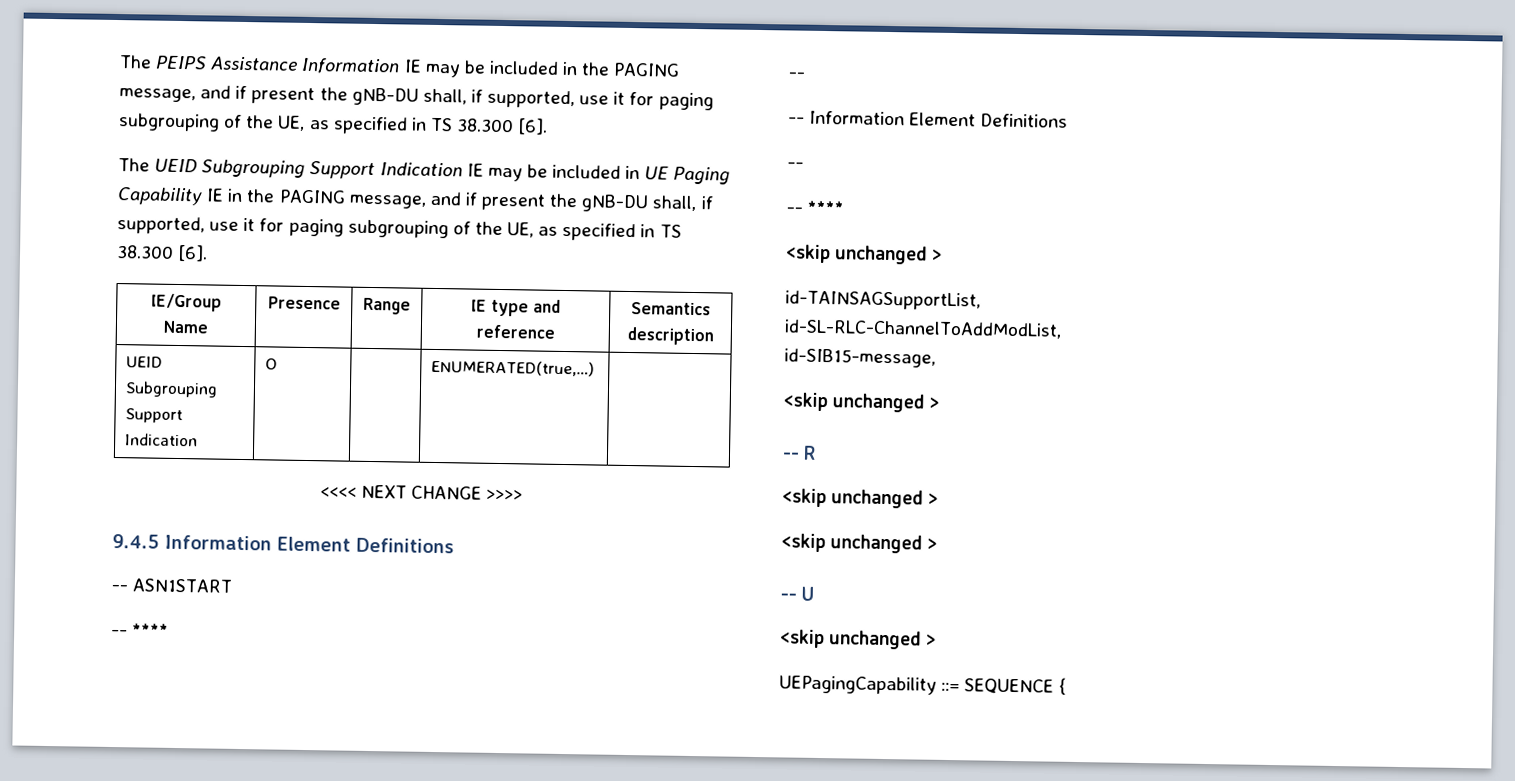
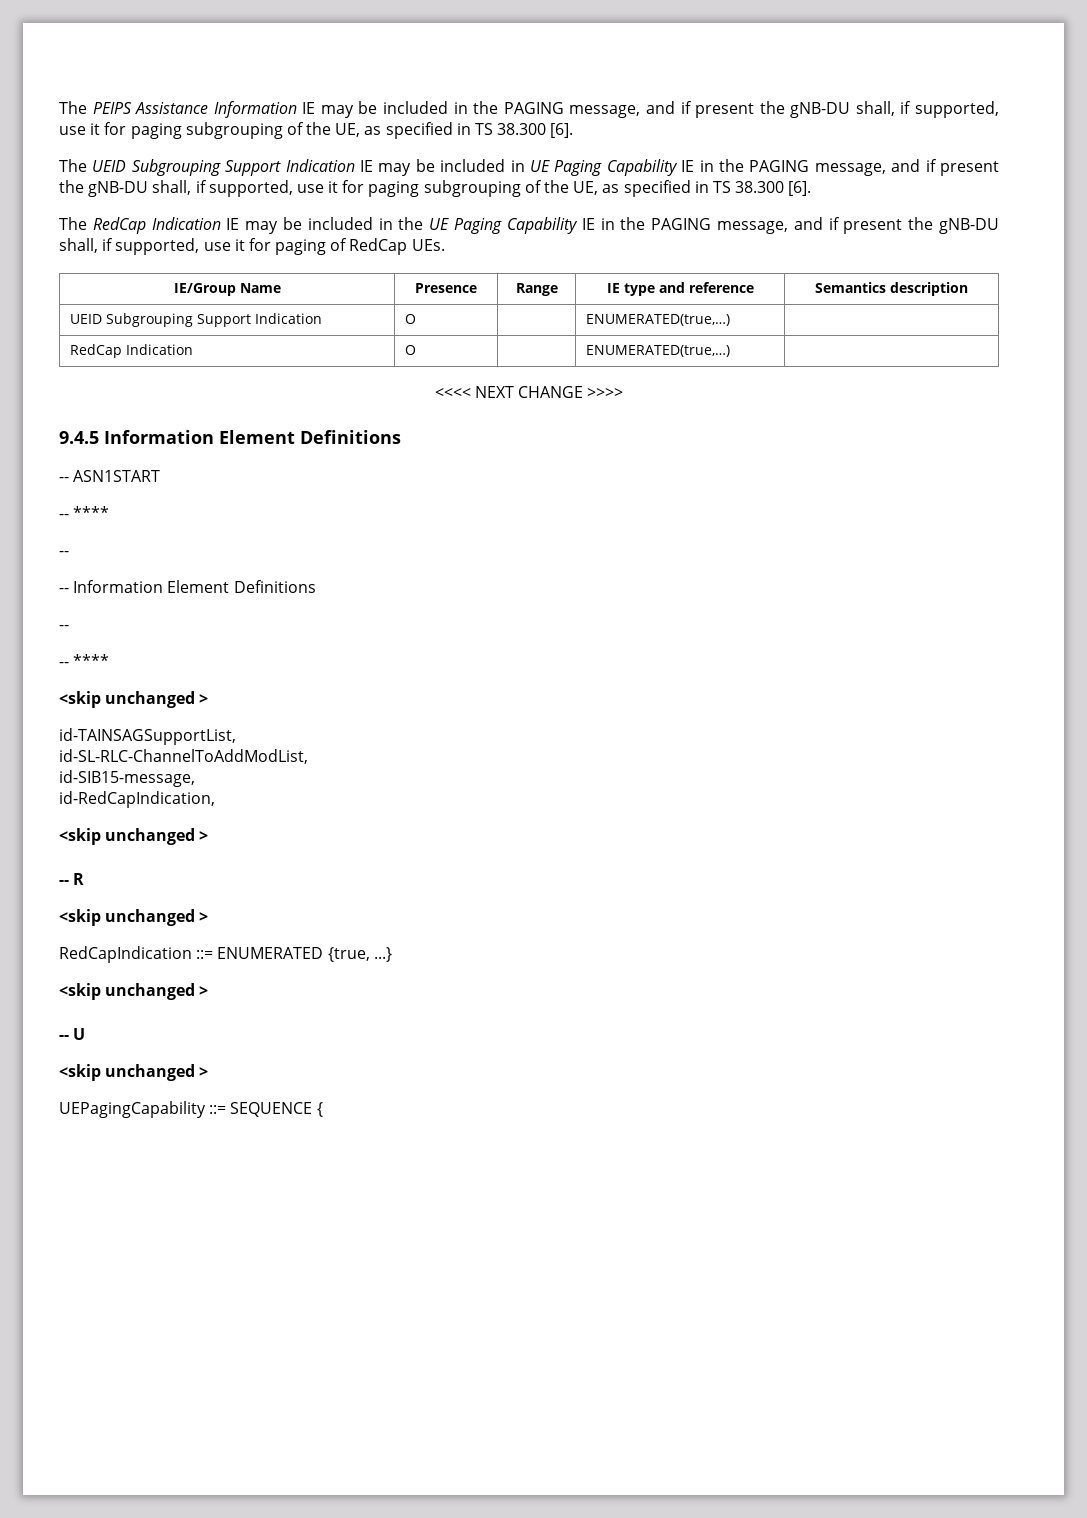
(209, 253) none -> [59,217,1000,234] [59,238,445,255] // The RedCap Indication IE may be included in the UE Paging Capability IE in the PAGING message, and if present the gNB-DU shall, if supported, use it for paging of RedCap UEs.
(596, 368) none -> [69,344,193,358] [404,345,416,355] [585,345,730,357] // RedCap Indication | O | | ENUMERATED(true,…) |
(936, 358) none -> [59,791,215,808] // id-RedCapIndication,
(940, 499) none -> [59,946,392,963] // RedCapIndication ::= ENUMERATED {true, ...}

